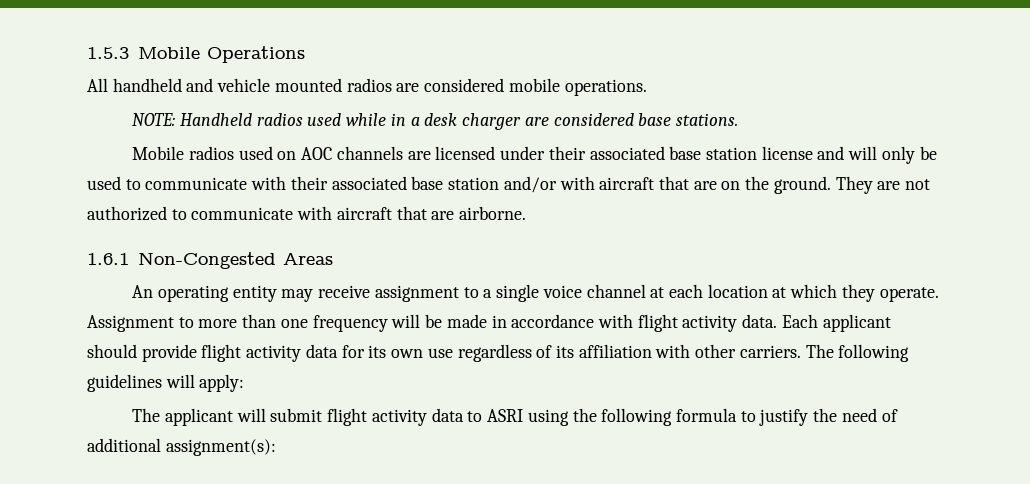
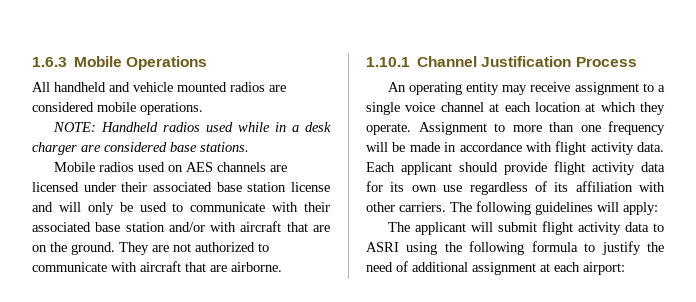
[87,47,129,59] 1.5.3 -> [32,57,67,67] 1.6.3
[301,147,333,160] AOC -> [185,162,213,172] AES
[87,252,333,269] 1.6.1 Non-Congested Areas -> [366,56,637,67] 1.10.1 Channel Justification Process
[165,439,276,456] assignment(s): -> [472,262,625,275] assignment at each airport:

